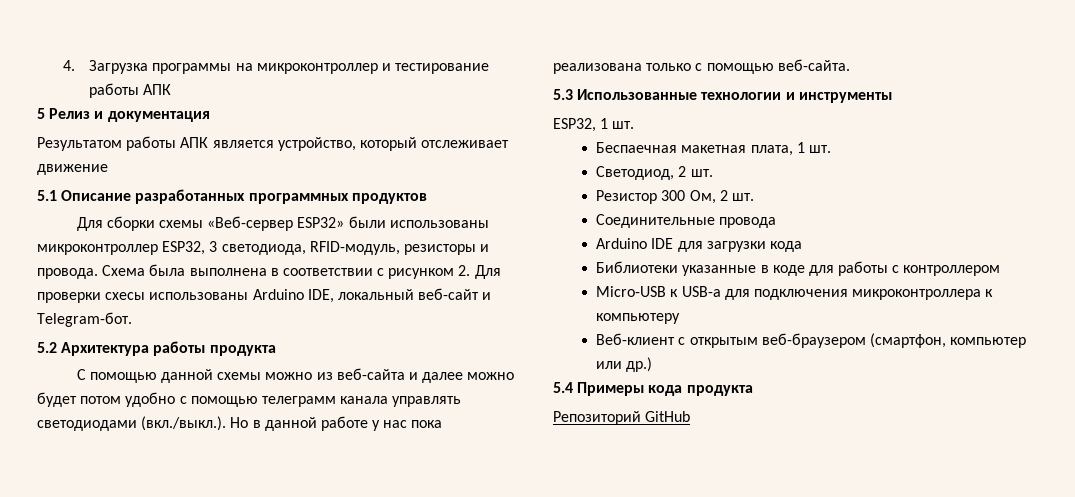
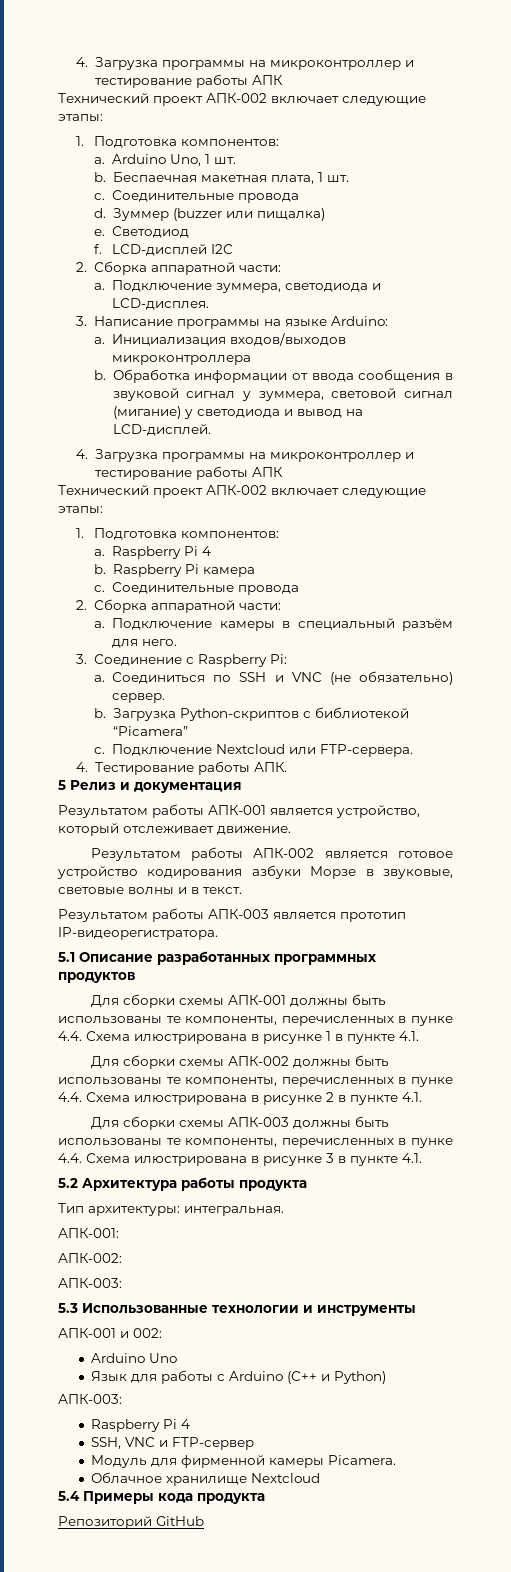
[63,60,490,74] [89,83,172,98] 4. Загрузка программы на микроконтроллер и тестирование работы АПК -> [76,57,414,70] [94,74,283,88] [58,93,426,106] [58,114,103,122] [76,136,280,148] [94,154,237,166] [94,172,349,184] [94,190,300,203] [94,208,325,221] [94,226,190,238] [94,244,234,256] [76,261,282,275] [94,280,382,293] [112,298,210,310] [76,316,389,329] [94,333,347,346] [112,355,252,365] [94,369,453,383] [112,388,453,401] [112,406,363,419] [112,424,211,436] [76,449,414,462] [94,466,283,480] [58,485,426,498] [58,506,103,514] [76,528,280,540] [94,546,212,559] [94,564,255,577] [94,582,300,595] [76,599,282,613] [94,618,453,631] [112,639,178,648] [76,654,288,667] [94,671,453,685] [112,693,166,703] [94,707,409,721] [112,726,188,736] [94,744,414,757] [76,761,287,775] 4. Загрузка программы на микроконтроллер и тестирование работы АПК // Технический проект АПК-002 включает следующие этапы: // 1. Подготовка компонентов: // a. Arduino Uno, 1 шт. // b. Беспаечная макетная плата, 1 шт. // c. Соединительные провода // d. Зуммер (buzzer или пищалка) // e. Светодиод // f. LCD-дисплей I2C // 2. Сборка аппаратной части: // a. Подключение зуммера, светодиода и LCD-дисплея. // 3. Написание программы на языке Arduino: // a. Инициализация входов/выходов микроконтроллера // b. Обработка информации от ввода сообщения в звуковой сигнал у зуммера, световой сигнал (мигание) у светодиода и вывод на LCD-дисплей. // 4. Загрузка программы на микроконтроллер и тестирование работы АПК // Технический проект АПК-002 включает следующие этапы: // 1. Подготовка компонентов: // a. Raspberry Pi 4 // b. Raspberry Pi камера // c. Соединительные провода // 2. Сборка аппаратной части: // a. Подключение камеры в специальный разъём для него. // 3. Соединение с Raspberry Pi: // a. Соединиться по SSH и VNC (не обязательно) сервер. // b. Загрузка Python-скриптов с библиотекой “Picamera” // c. Подключение Nextcloud или FTP-сервера. // 4. Тестирование работы АПК.
[180,137,209,148] АПК -> [208,805,266,815] АПК-001
[37,164,108,175] движение -> [217,826,291,835] [90,847,453,861] [57,865,453,879] [58,887,242,895] [58,908,406,922] [58,927,218,940] движение. // Результатом работы АПК-002 является готовое устройство кодирования азбуки Морзе в звуковые, световые волны и в текст. // Результатом работы АПК-003 является прототип IP-видеорегистратора.
[207,216,489,231] [37,241,490,255] [37,264,501,279] [37,288,492,303] [37,312,132,327] [37,341,276,356] [76,368,515,383] [37,392,462,407] [37,416,443,431] [553,59,850,74] «Веб-сервер ESP32» были использованы микроконтроллер ESP32, 3 светодиода, RFID-модуль, резисторы и провода. Схема была выполнена в соответствии с рисунком 2. Для проверки схесы использованы Arduino IDE, локальный веб-сайт и Telegram-бот. // 5.2 Архитектура работы продукта // С помощью данной схемы можно из веб-сайта и далее можно будет потом удобно с помощью телеграмм канала управлять светодиодами (вкл./выкл.). Но в данной работе у нас пока реализована только с помощью веб-сайта. -> [227,994,386,1007] [58,1016,453,1026] [58,1031,419,1044] [90,1055,389,1069] [58,1077,453,1087] [58,1092,422,1105] [90,1116,389,1130] [58,1138,453,1148] [58,1153,422,1166] [58,1177,307,1191] [58,1203,284,1216] [58,1228,119,1238] [58,1253,122,1263] [58,1278,122,1288] АПК-001 должны быть использованы те компоненты, перечисленных в пунке 4.4. Схема илюстрирована в рисунке 1 в пункте 4.1. // Для сборки схемы АПК-002 должны быть использованы те компоненты, перечисленных в пунке 4.4. Схема илюстрирована в рисунке 2 в пункте 4.1. // Для сборки схемы АПК-003 должны быть использованы те компоненты, перечисленных в пунке 4.4. Схема илюстрирована в рисунке 3 в пункте 4.1. // 5.2 Архитектура работы продукта // Тип архитектуры: интегральная. // АПК-001: // АПК-002: // АПК-003:
[553,118,635,132] [596,142,831,156] [596,166,713,180] [596,190,754,204] [596,214,777,228] [596,238,802,252] [596,261,1001,276] [596,286,994,300] [596,313,681,324] [596,333,1027,348] [596,357,653,372] ESP32, 1 шт. // Беспаечная макетная плата, 1 шт. // Светодиод, 2 шт. // Резистор 300 Ом, 2 шт. // Соединительные провода // Arduino IDE для загрузки кода // Библиотеки указанные в коде для работы с контроллером // Micro-USB к USB-a для подключения микроконтроллера к компьютеру // Веб-клиент с открытым веб-браузером (смартфон, компьютер или др.) -> [58,1328,162,1338] [90,1353,177,1363] [90,1370,386,1384] [58,1394,122,1404] [90,1419,190,1432] [90,1437,254,1450] [90,1455,396,1468] [90,1472,320,1486] АПК-001 и 002: // Arduino Uno // Язык для работы с Arduino (C++ и Python) // АПК-003: // Raspberry Pi 4 // SSH, VNC и FTP-сервер // Модуль для фирменной камеры Picamera. // Облачное хранилище Nextcloud

